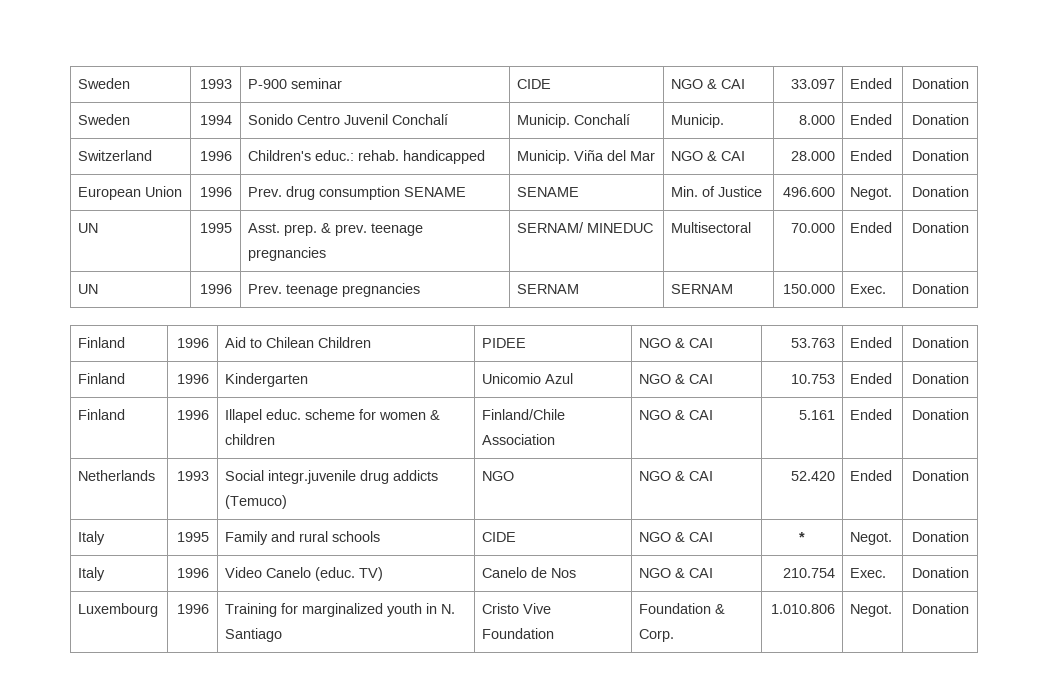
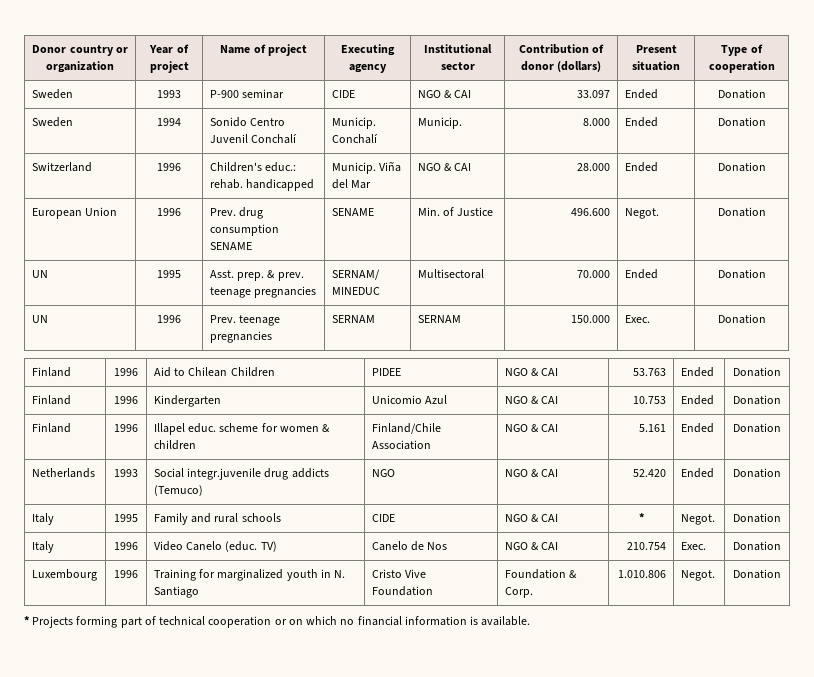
(78, 83) none -> [32,45,128,56] [46,61,114,73] [149,44,189,54] [149,61,189,73] [220,44,307,56] [341,44,395,56] [349,64,387,73] [424,44,492,54] [440,62,475,70] [518,44,605,54] [520,61,602,72] [635,45,677,53] [632,61,680,71] [721,44,763,56] [708,61,775,73] Donor country or organization | Year of project | Name of project | Executing agency | Institutional sector | Contribution of donor (dollars) | Present situation | Type of cooperation //
(969, 608) none -> [24,616,531,628] // * Projects forming part of technical cooperation or on which no financial information is available.

